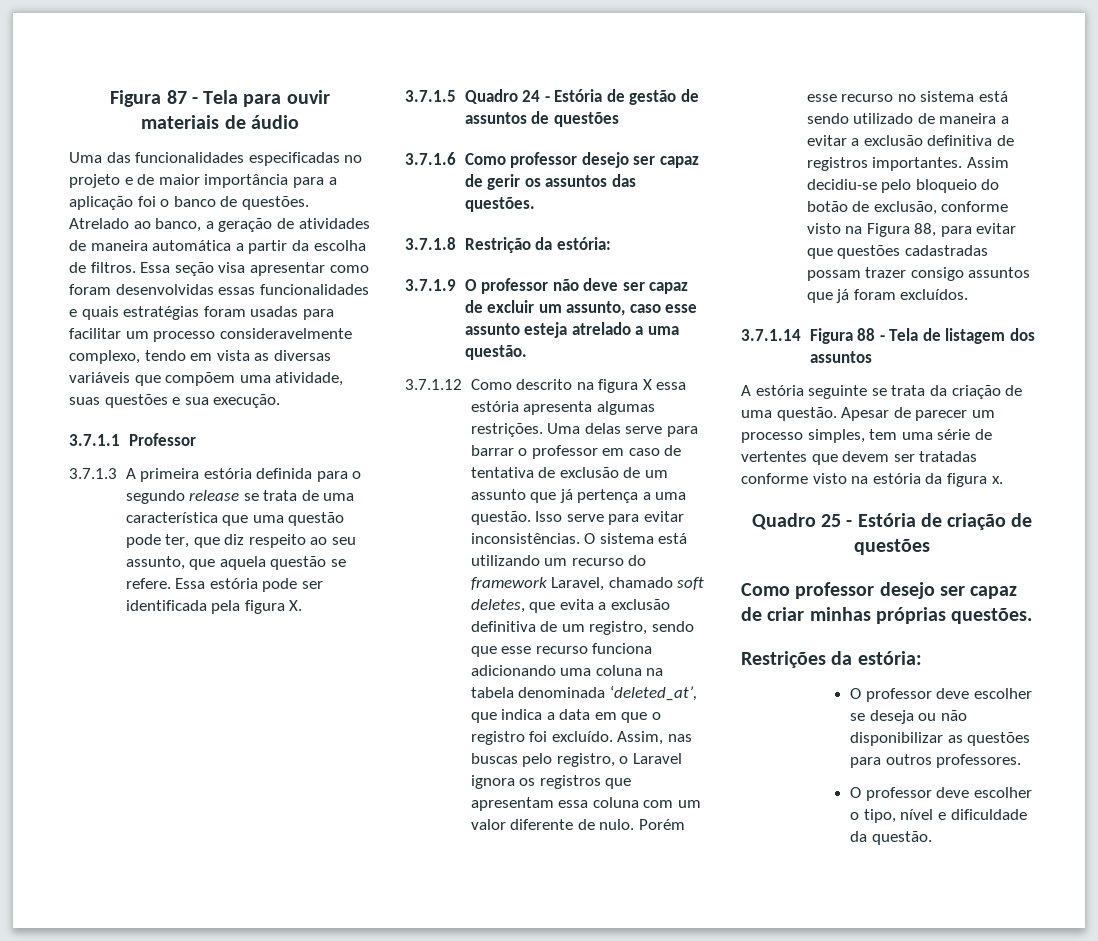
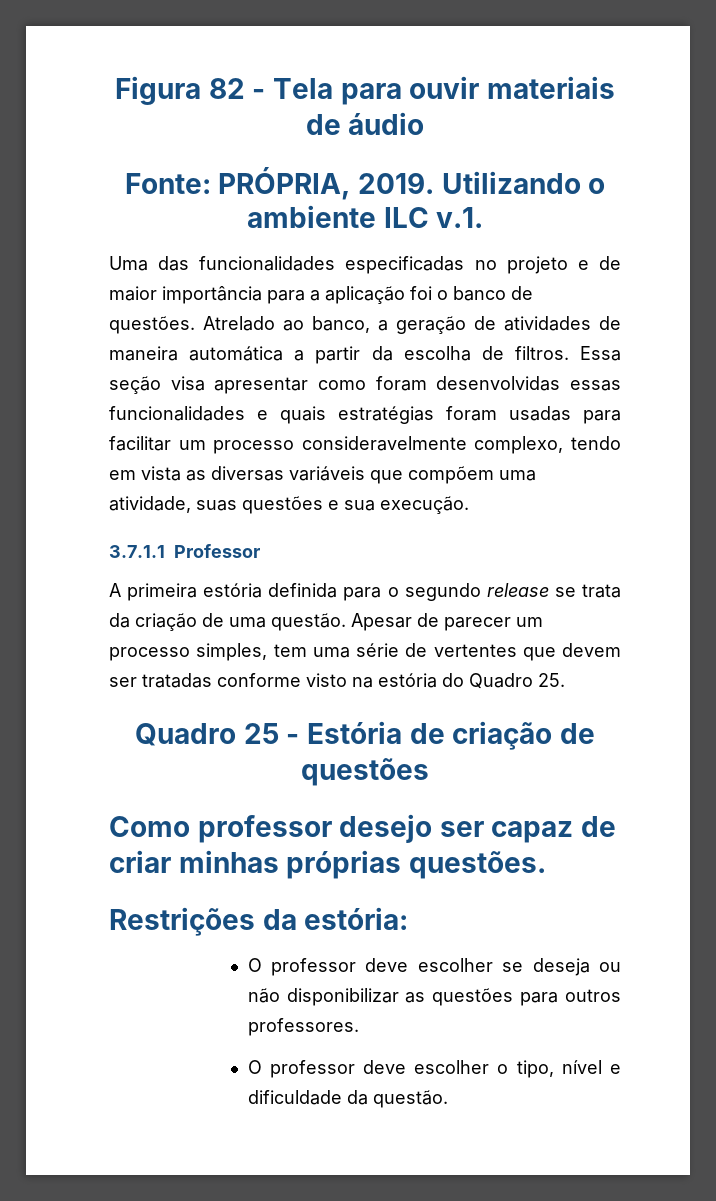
[110,90,187,107] Figura 87 -> [115,76,245,105] Figura 82
(299, 122) none -> [124,167,606,200] [246,205,484,228] // Fonte: PRÓPRIA, 2019. Utilizando o ambiente ILC v.1.
[69,468,117,479] 3.7.1.3 -> (260, 551) none
[301,490,355,501] [125,512,345,526] [125,534,357,548] [125,556,346,570] [125,578,323,592] [125,600,303,614] [405,89,700,105] [464,111,619,127] [405,152,699,168] [464,174,636,190] [464,197,535,212] [405,237,611,253] [405,278,689,294] [464,300,698,316] [464,322,679,338] [464,345,527,360] [405,379,687,393] [470,401,655,415] [470,423,698,437] [470,445,682,459] [470,467,668,478] [470,489,687,503] [470,511,684,525] [470,533,688,544] [470,555,647,566] [470,577,705,591] [470,599,670,613] [470,621,694,635] [470,643,653,657] [470,665,664,676] [470,685,697,701] [470,709,662,723] [470,731,692,745] [470,753,682,767] [470,775,632,789] [470,797,701,811] [470,819,685,830] [806,91,1008,102] [806,113,1009,124] [806,135,1014,146] [806,157,1009,171] [806,179,1000,193] [806,201,1009,215] [806,223,1017,237] [806,245,988,259] [806,267,1031,281] [806,289,969,303] [741,328,1036,344] [809,351,872,363] [741,385,926,399] de uma característica que uma questão pode ter, que diz respeito ao seu assunto, que aquela questão se refere. Essa estória pode ser identificada pela figura X. // 3.7.1.5 Quadro 24 - Estória de gestão de assuntos de questões // 3.7.1.6 Como professor desejo ser capaz de gerir os assuntos das questões. // 3.7.1.8 Restrição da estória: // 3.7.1.9 O professor não deve ser capaz de excluir um assunto, caso esse assunto esteja atrelado a uma questão. // 3.7.1.12 Como descrito na figura X essa estória apresenta algumas restrições. Uma delas serve para barrar o professor em caso de tentativa de exclusão de um assunto que já pertença a uma questão. Isso serve para evitar inconsistências. O sistema está utilizando um recurso do framework Laravel, chamado soft deletes, que evita a exclusão definitiva de um registro, sendo que esse recurso funciona adicionando uma coluna na tabela denominada ‘deleted_at’, que indica a data em que o registro foi excluído. Assim, nas buscas pelo registro, o Laravel ignora os registros que apresentam essa coluna com um valor diferente de nulo. Porém esse recurso no sistema está sendo utilizado de maneira a evitar a exclusão definitiva de registros importantes. Assim decidiu-se pelo bloqueio do botão de exclusão, conforme visto na Figura 88, para evitar que questões cadastradas possam trazer consigo assuntos que já foram excluídos. // 3.7.1.14 Figura 88 - Tela de listagem dos assuntos // A estória seguinte se trata -> (621, 591) none
[925,473,1003,487] da figura x. -> [442,673,565,689] do Quadro 25.

